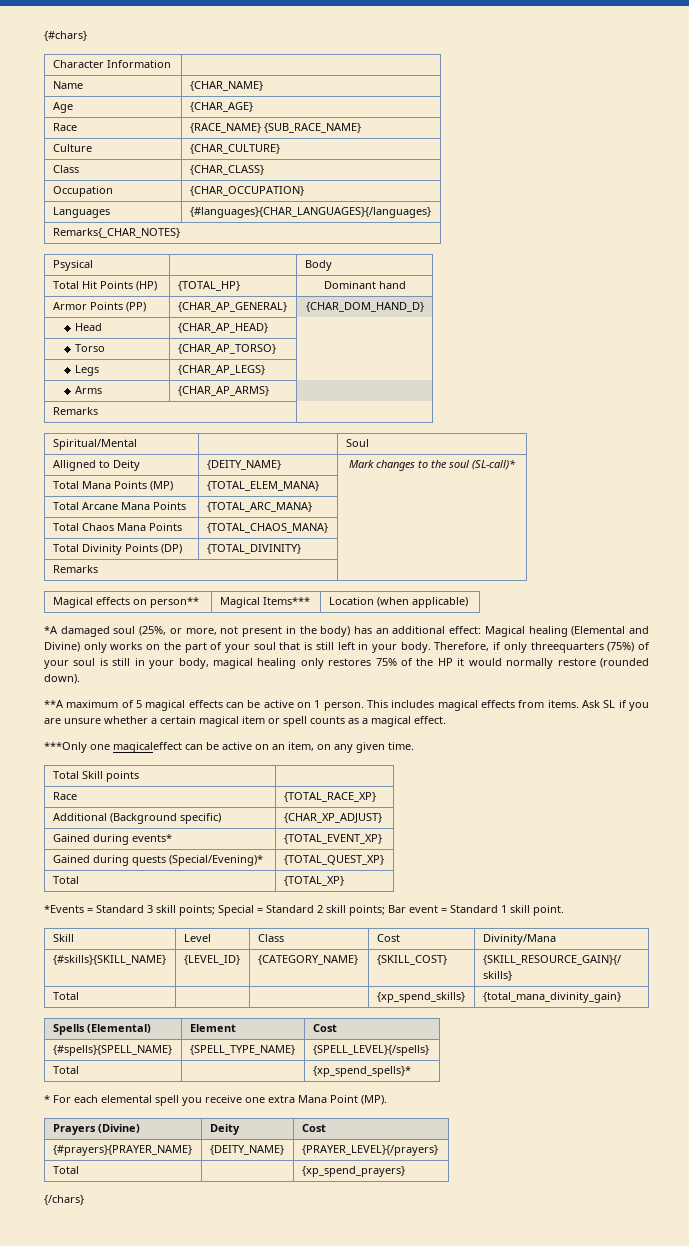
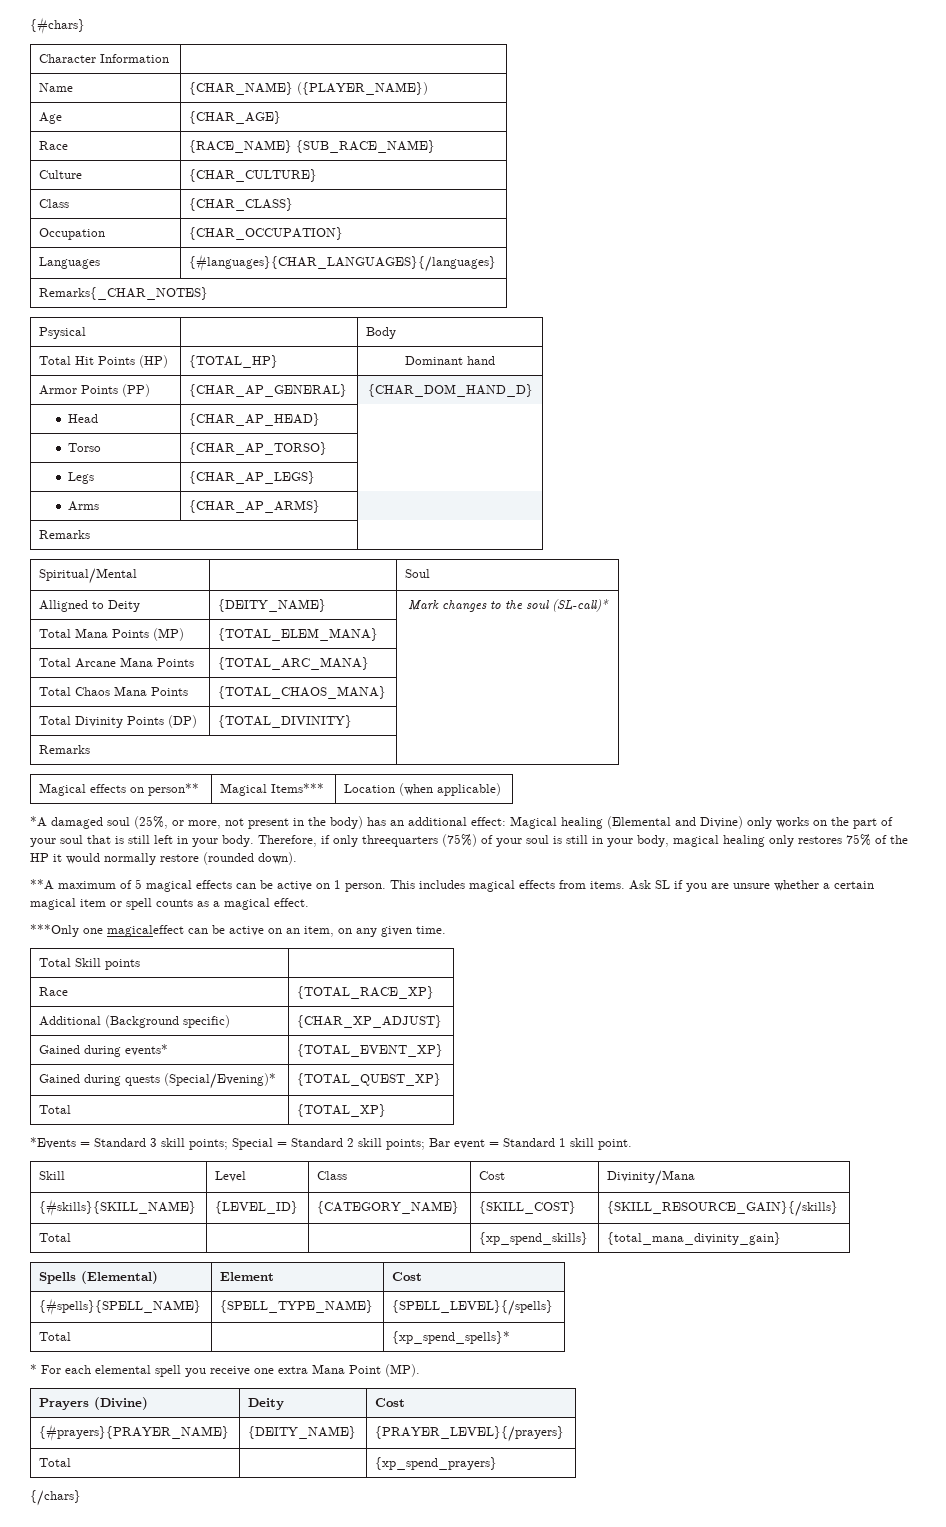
(263, 86) none -> [297,82,429,95] ({PLAYER_NAME})

